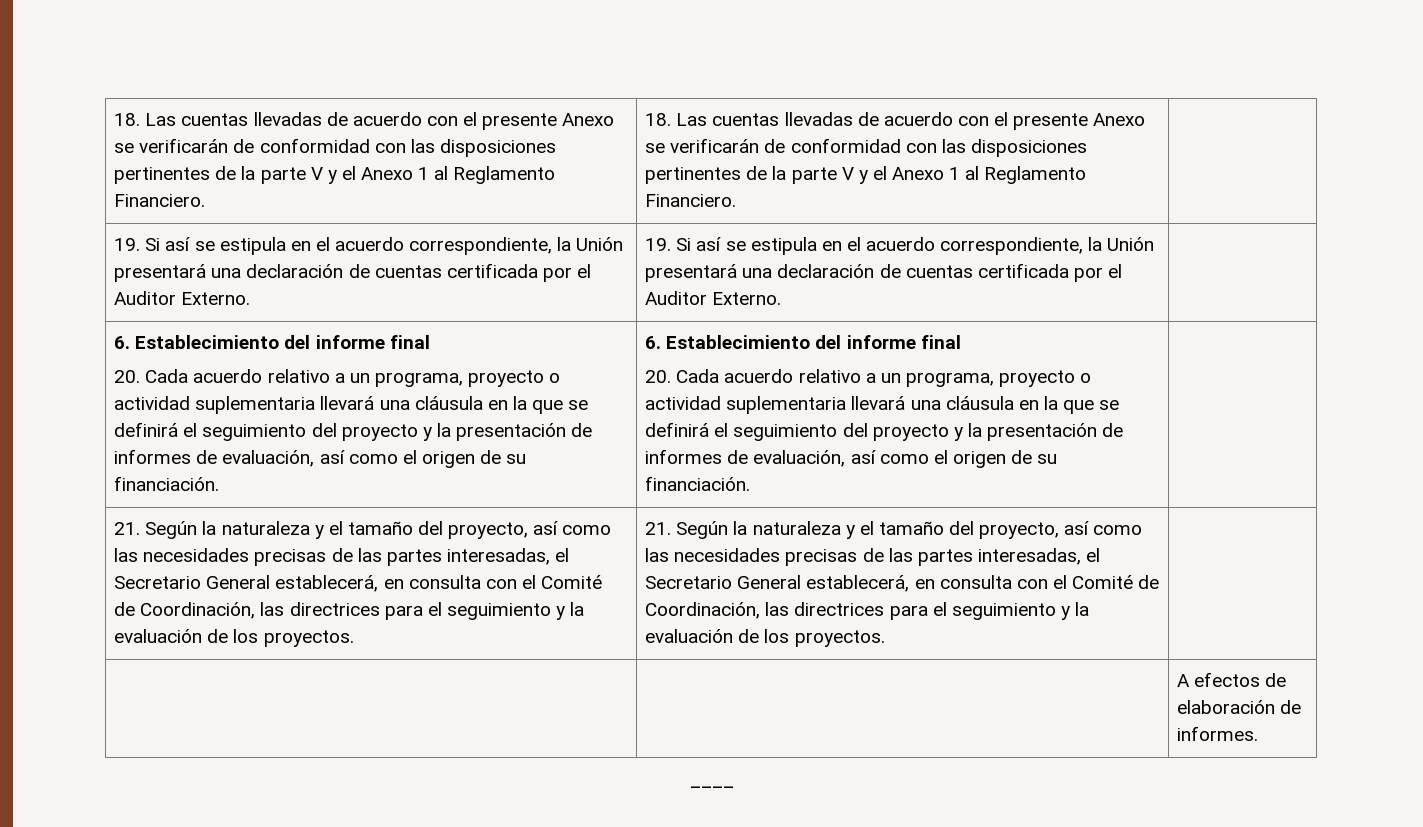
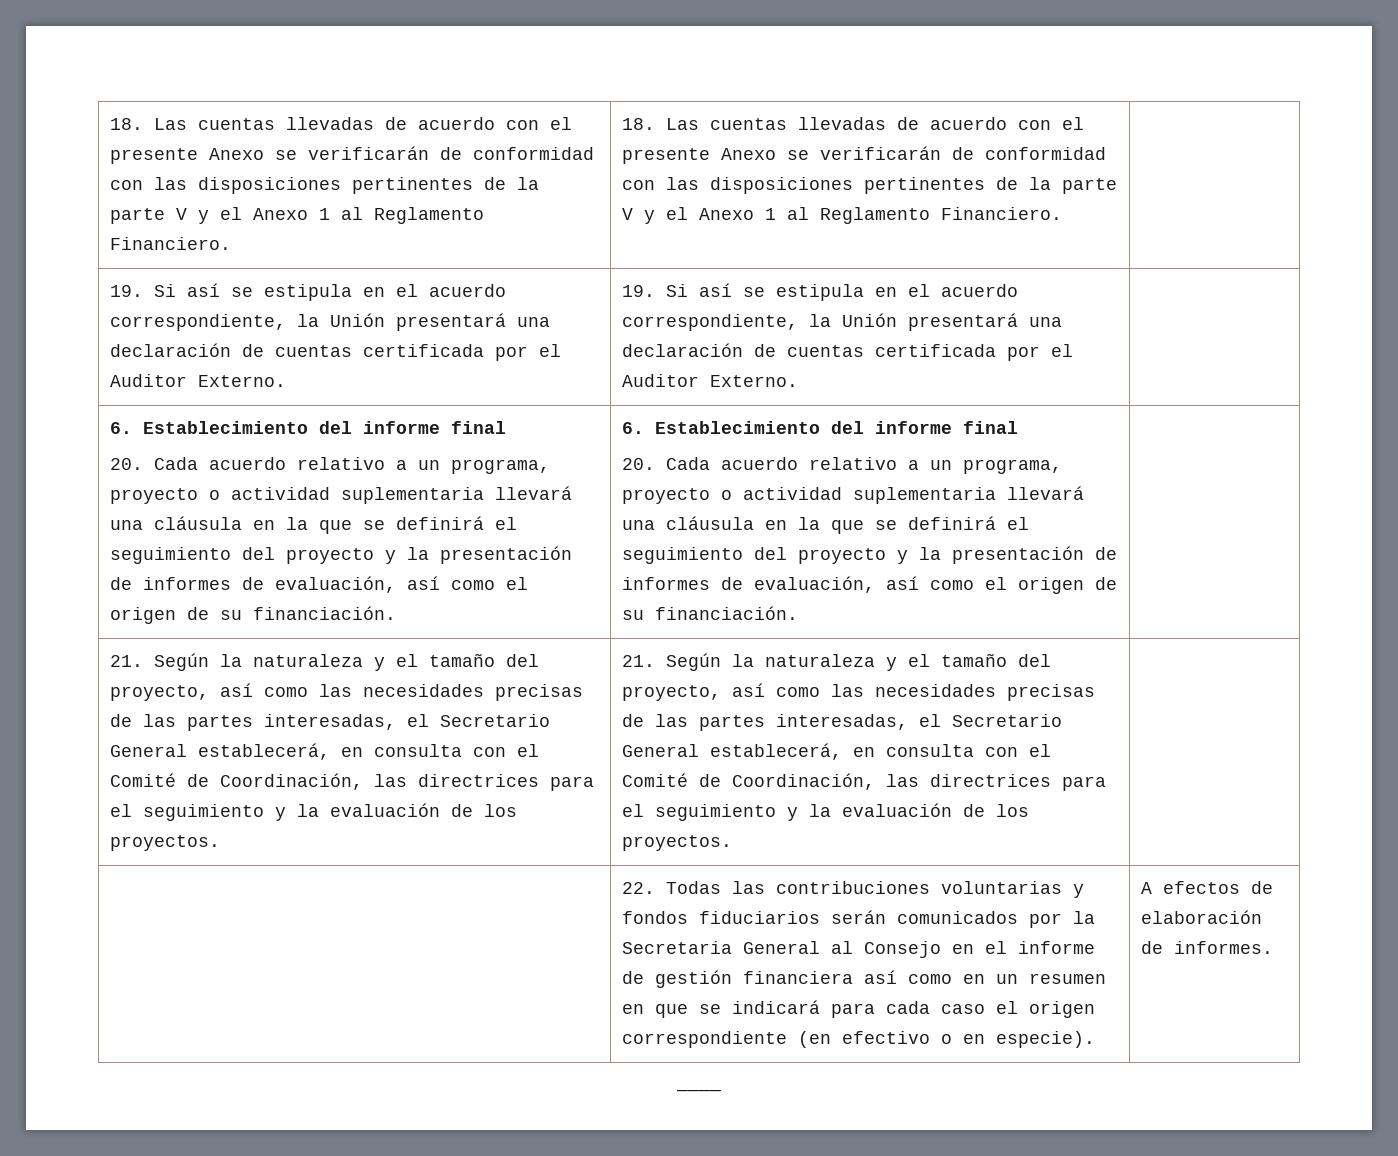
(885, 638) none -> [621,881,1084,898] [621,910,1095,928] [621,941,1095,958] [621,970,1106,988] [621,1000,1095,1018] [621,1031,1095,1048] 22. Todas las contribuciones voluntarias y fondos fiduciarios serán comunicados por la Secretaria General al Consejo en el informe de gestión financiera así como en un resumen en que se indicará para cada caso el origen correspondiente (en efectivo o en especie).

